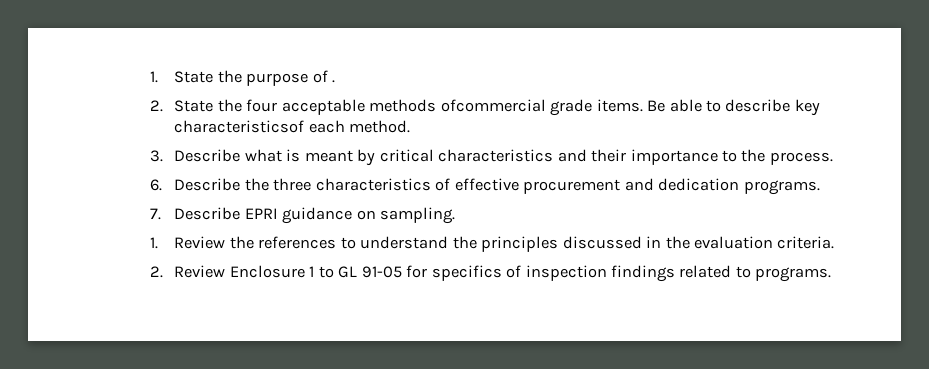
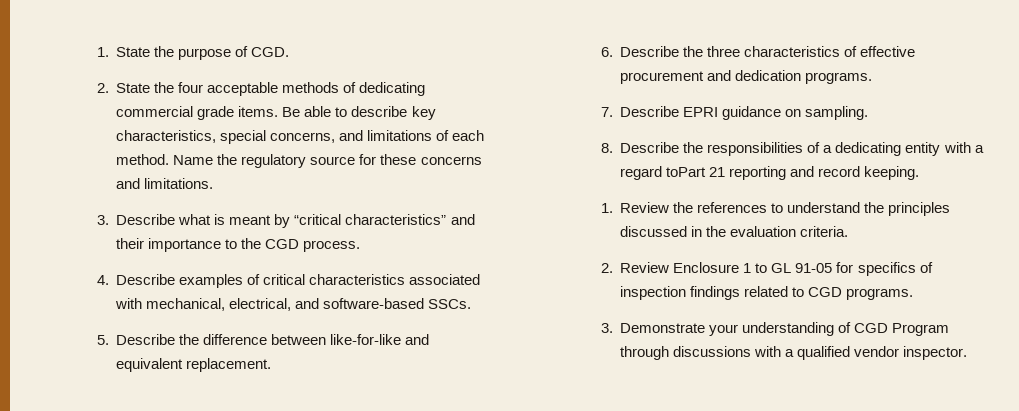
[332,80,336,83] . -> [251,47,290,57] CGD.
[440,99,546,112] ofcommercial -> [343,82,426,96] [116,106,194,117] of dedicating commercial
[174,120,411,133] characteristicsof each method. -> [116,130,485,144] [116,154,482,168] [116,178,214,189] characteristics, special concerns, and limitations of each method. Name the regulatory source for these concerns and limitations.
[379,149,554,162] critical characteristics -> [294,214,447,225] “critical characteristics”
(766, 155) none -> [265,239,300,249] CGD
(833, 158) none -> [96,274,481,288] [115,298,472,311] [96,334,430,345] [116,358,272,372] // 4. Describe examples of critical characteristics associated with mechanical, electrical, and software-based SSCs. // 5. Describe the difference between like-for-like and equivalent replacement.
(456, 215) none -> [600,142,984,156] [620,166,920,180] // 8. Describe the responsibilities of a dedicating entity with a regard toPart 21 reporting and record keeping.
[755,267,832,282] programs. -> [808,287,914,300] [600,322,950,336] [620,346,968,360] CGD programs. // 3. Demonstrate your understanding of CGD Program through discussions with a qualified vendor inspector.

